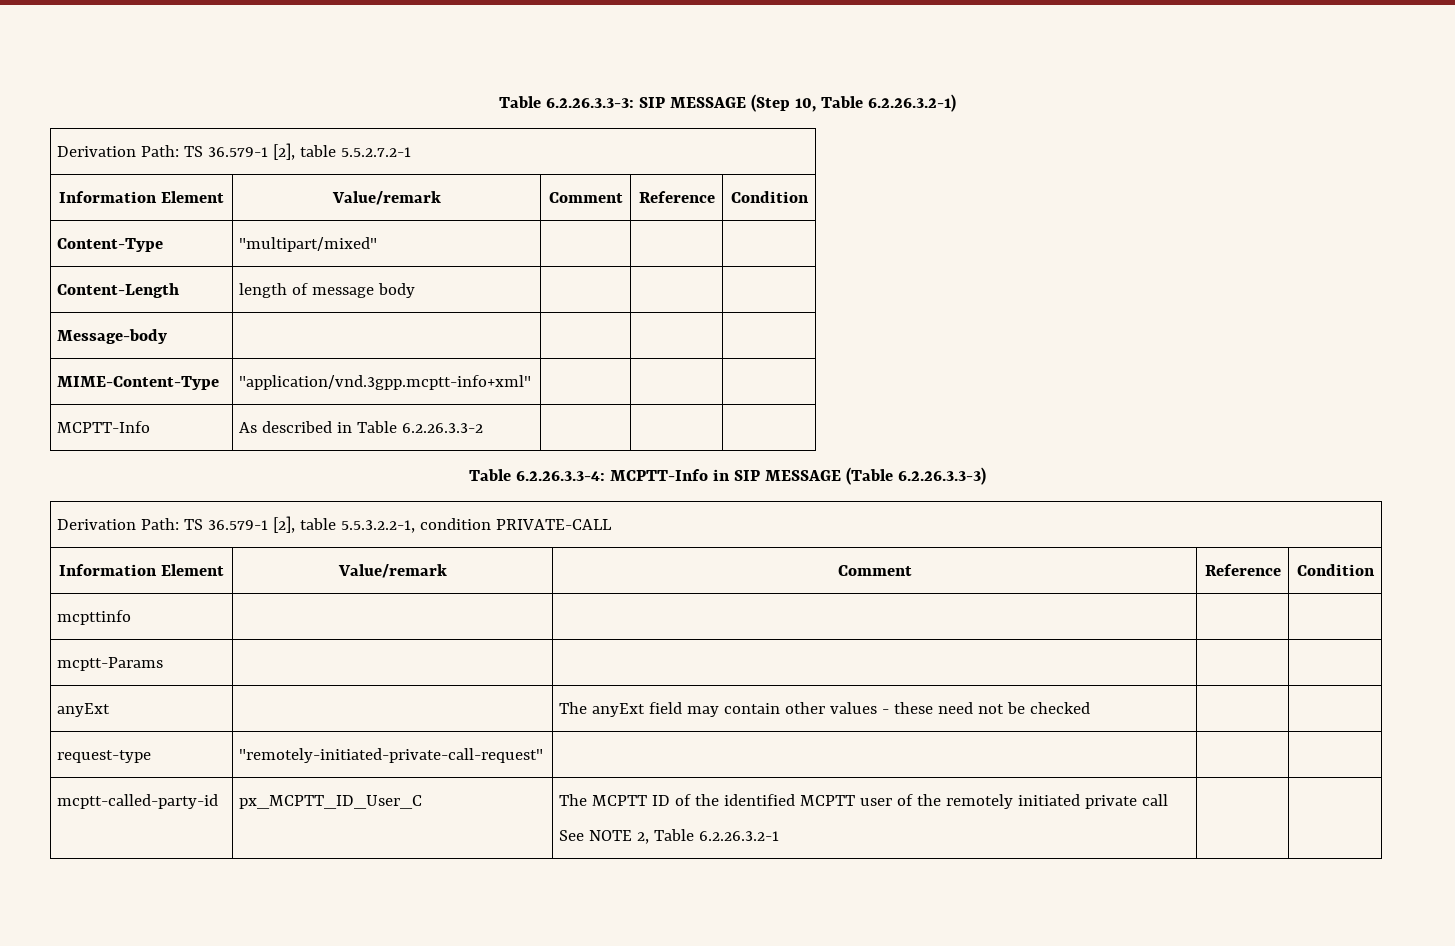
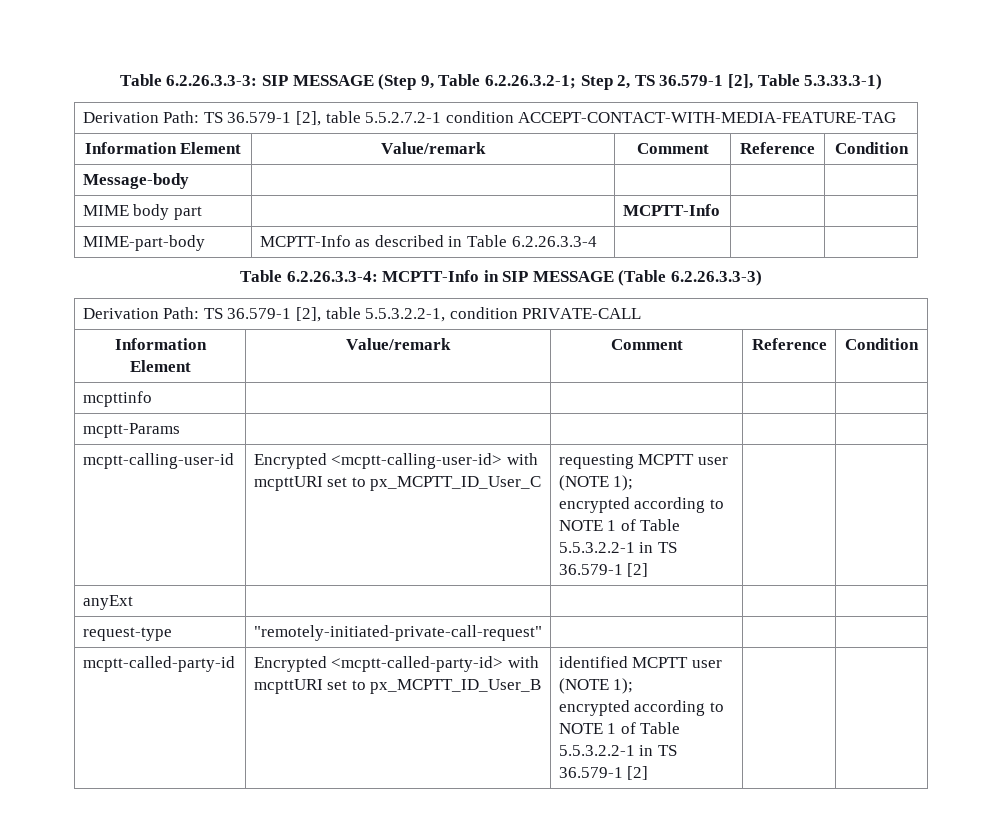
[794,94,956,112] 10, Table 6.2.26.3.2-1) -> [420,74,883,90] 9, Table 6.2.26.3.2-1; Step 2, TS 36.579-1 [2], Table 5.3.33.3-1)
[59,191,224,203] [331,191,441,205] [548,192,623,203] [638,191,715,203] [730,191,809,203] [57,238,164,252] [239,237,378,252] [57,283,180,298] [239,283,416,298] [57,329,168,344] [57,376,220,390] [239,375,532,390] [57,421,151,433] [239,422,258,433] // Information Element | Value/remark | Comment | Reference | Condition // Content-Type | "multipart/mixed" | | | // Content-Length | length of message body | | | // Message-body | | | | // MIME-Content-Type | "application/vnd.3gpp.mcptt-info+xml" | | | // MCPTT-Info | As -> [445,111,897,123] [84,142,242,154] [381,142,487,154] [636,143,709,154] [740,142,815,154] [834,142,909,154] [82,173,189,189] [82,204,202,220] [622,204,720,216] [82,235,205,251] [259,235,371,247] condition ACCEPT-CONTACT-WITH-MEDIA-FEATURE-TAG // Information Element | Value/remark | Comment | Reference | Condition // Message-body | | | | // MIME body part | | MCPTT-Info | | // MIME-part-body | MCPTT-Info as
[402,423,484,433] 6.2.26.3.3-2 -> [511,236,597,247] 6.2.26.3.3-4
[57,703,111,717] [559,702,1091,717] [57,750,152,763] [239,748,544,763] [57,794,219,809] [239,795,423,809] [559,794,1169,809] [559,829,780,844] anyExt | | The anyExt field may contain other values - these need not be checked | | // request-type | "remotely-initiated-private-call-request" | | | // mcptt-called-party-id | px_MCPTT_ID_User_C | The MCPTT ID of the identified MCPTT user of the remotely initiated private call // See NOTE 2, Table 6.2.26.3.2-1 -> [82,453,234,469] [253,453,538,469] [253,476,542,491] [558,454,728,469] [558,475,634,491] [558,497,724,513] [558,519,681,531] [558,542,677,553] [558,563,649,577] [82,595,133,610] [82,627,172,641] [253,625,542,641] [82,656,235,672] [253,656,539,672] [253,679,542,694] [558,656,722,668] [558,678,634,694] [558,700,724,716] [558,722,681,734] [558,745,677,756] [558,766,649,780] mcptt-calling-user-id | Encrypted <mcptt-calling-user-id> with mcpttURI set to px_MCPTT_ID_User_C | requesting MCPTT user (NOTE 1); // encrypted according to NOTE 1 of Table 5.5.3.2.2-1 in TS 36.579-1 [2] | | // anyExt | | | | // request-type | "remotely-initiated-private-call-request" | | | // mcptt-called-party-id | Encrypted <mcptt-called-party-id> with mcpttURI set to px_MCPTT_ID_User_B | identified MCPTT user (NOTE 1); // encrypted according to NOTE 1 of Table 5.5.3.2.2-1 in TS 36.579-1 [2]

